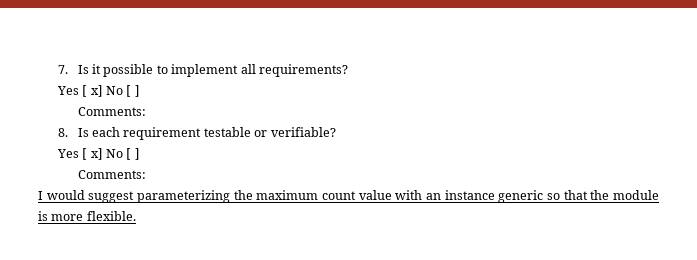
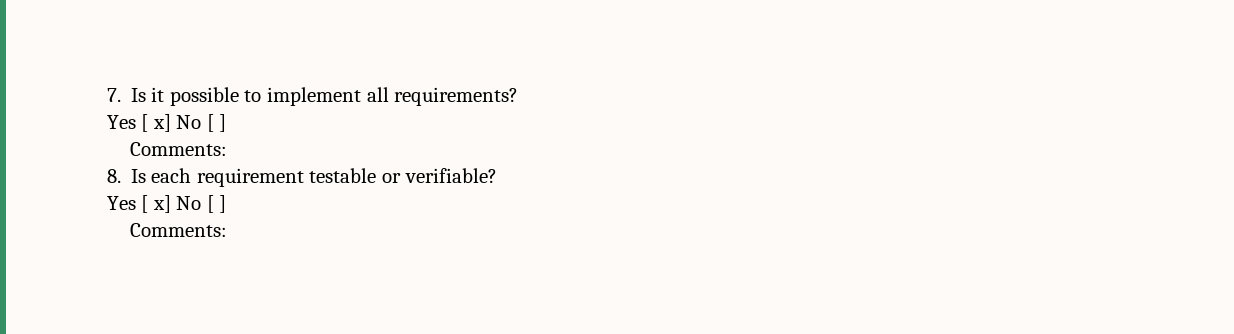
[38,190,659,203] [38,211,136,221] // I would suggest parameterizing the maximum count value with an instance generic so that the module is more flexible. -> (228, 230) none

